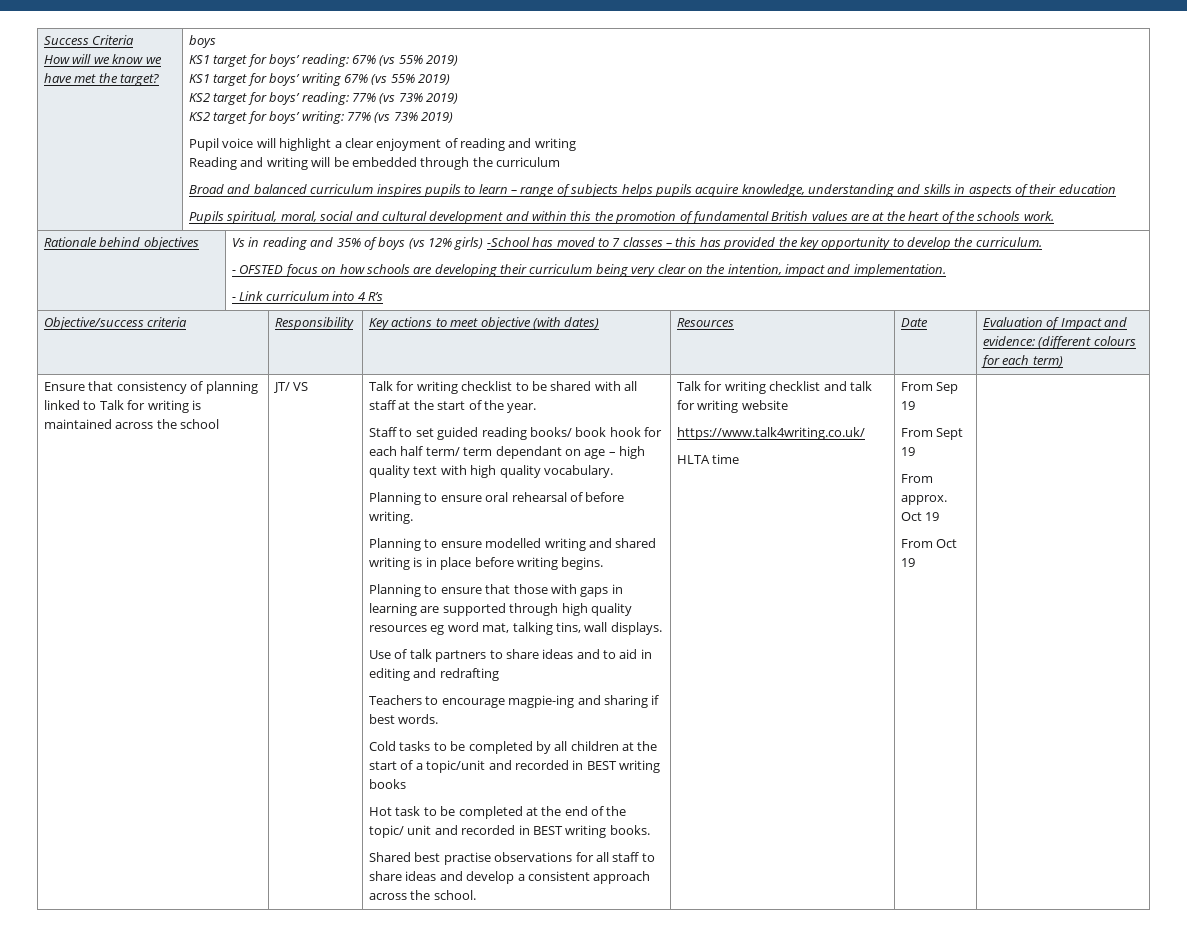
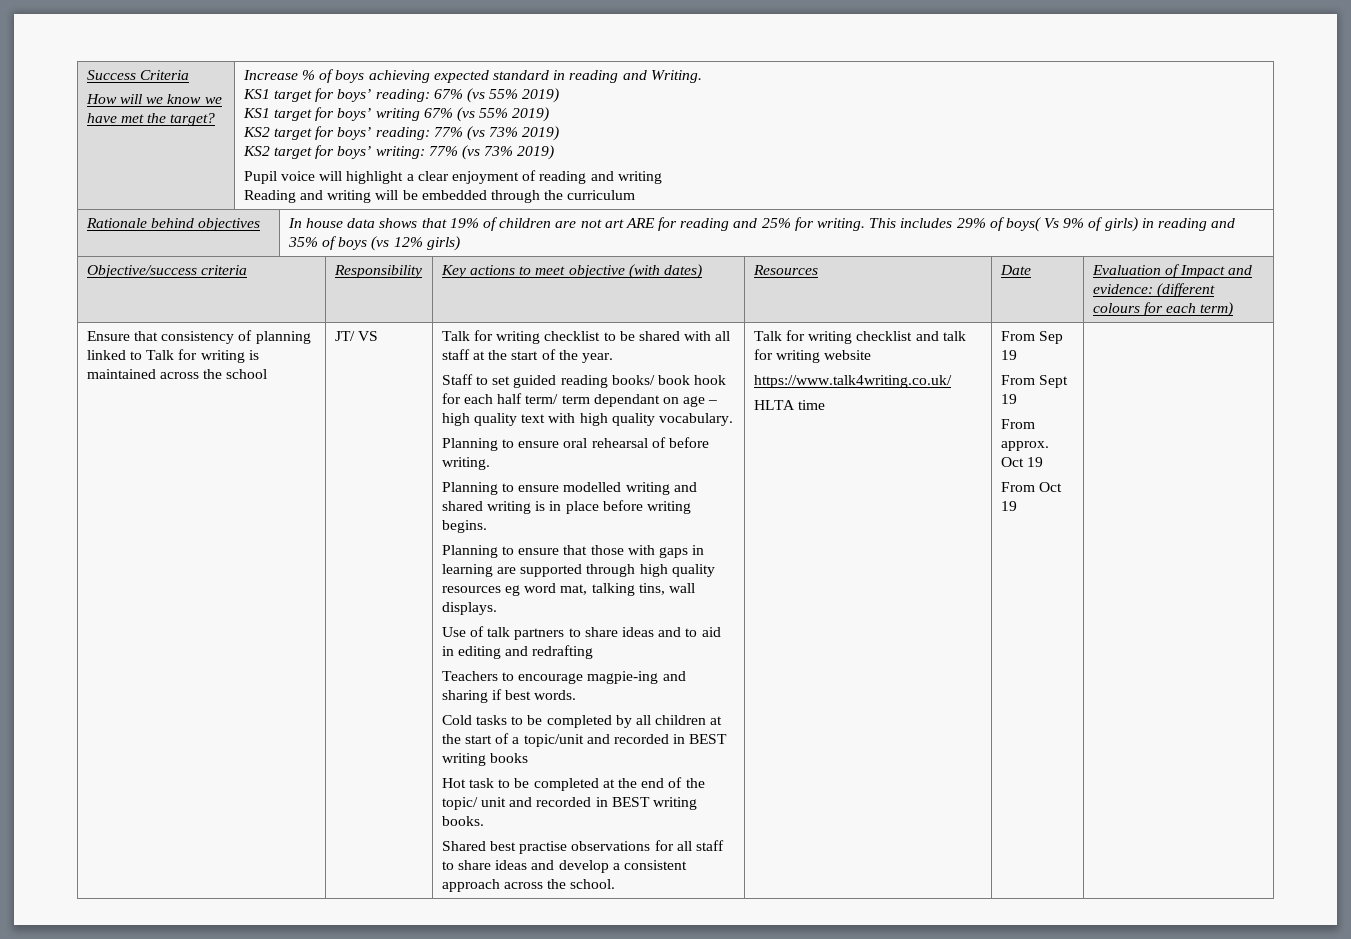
[189,35,217,48] boys -> [242,69,702,83] Increase % of boys achieving expected standard in reading and Writing.
[189,184,1116,197] [189,211,1054,224] [44,237,199,250] [232,238,246,247] // Broad and balanced curriculum inspires pupils to learn – range of subjects helps pupils acquire knowledge, understanding and skills in aspects of their education // Pupils spiritual, moral, social and cultural development and within this the promotion of fundamental British values are at the heart of the schools work. // Rationale behind objectives | Vs -> [85,218,261,231] [287,217,1138,232] // Rationale behind objectives | In house data shows that 19% of children are not art ARE for reading and 25% for writing. This includes 29% of boys( Vs 9% of girls)
[486,237,1042,250] [232,264,946,277] [232,291,383,301] -School has moved to 7 classes – this has provided the key opportunity to develop the curriculum. // - OFSTED focus on how schools are developing their curriculum being very clear on the intention, impact and implementation. // - Link curriculum into 4 R’s -> (460, 243) none

